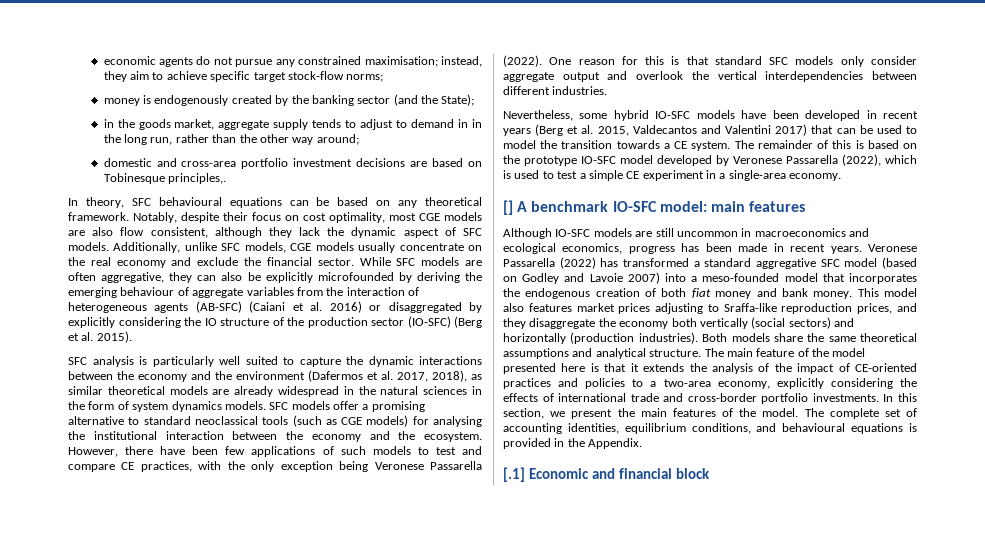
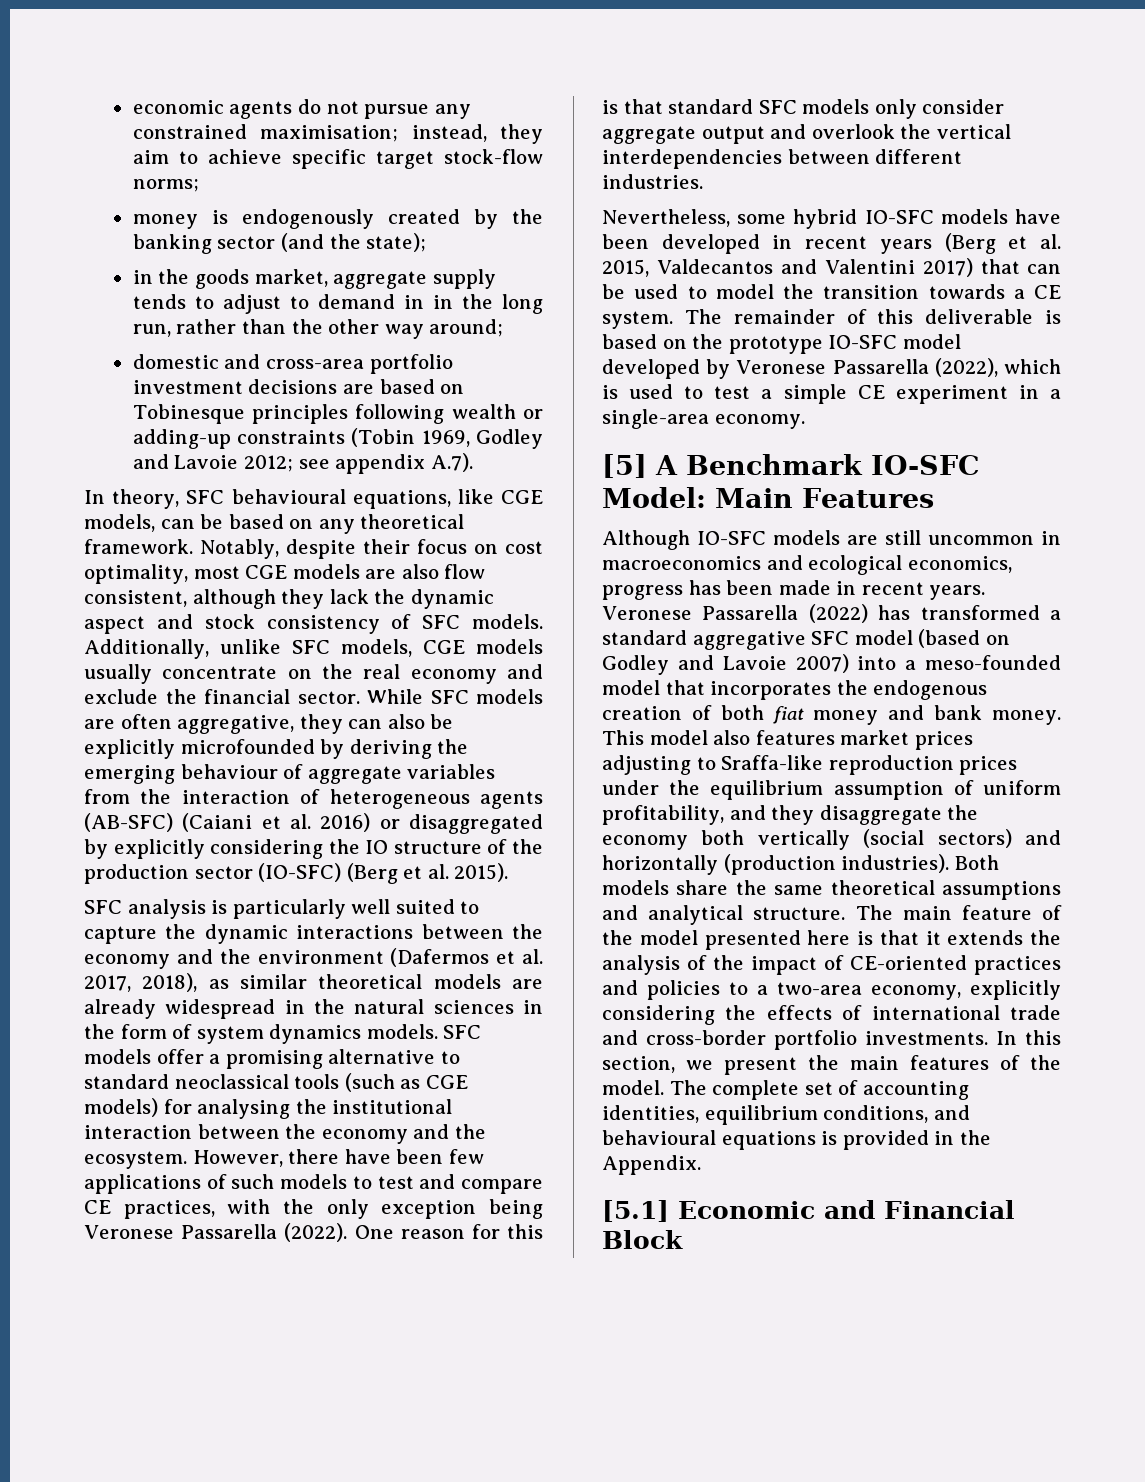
[441,94,475,106] State); -> [366,233,427,252] state);
[167,173,226,184] principles,. -> [252,404,544,424] [132,428,544,449] [132,453,473,474] principles following wealth or adding-up constraints (Tobin 1969, Godley and Lavoie 2012; see appendix A.7).
[229,197,282,208] equations -> [352,489,543,509] [84,514,155,532] equations, like CGE models,
(439, 233) none -> [156,614,380,634] and stock consistency
(852, 144) none -> [925,309,1034,324] deliverable
[503,200,806,215] [] A benchmark IO-SFC model: main features -> [602,454,979,478] [602,487,934,508] [5] A Benchmark IO-SFC Model: Main Features
[857,303,893,314] prices, -> [959,756,1018,775] [602,780,1061,800] [602,805,724,825] prices under the equilibrium assumption of uniform profitability,
[503,467,525,482] [.1] -> [602,1200,669,1222] [5.1]
[618,468,710,479] financial block -> [884,1200,1015,1219] [602,1230,683,1249] Financial Block

